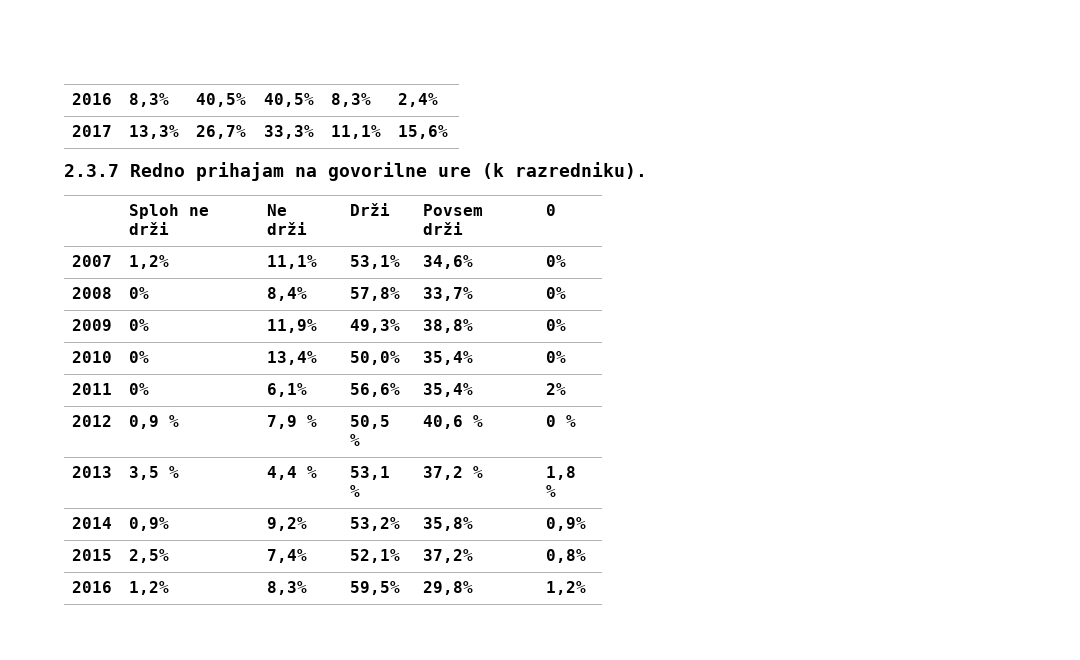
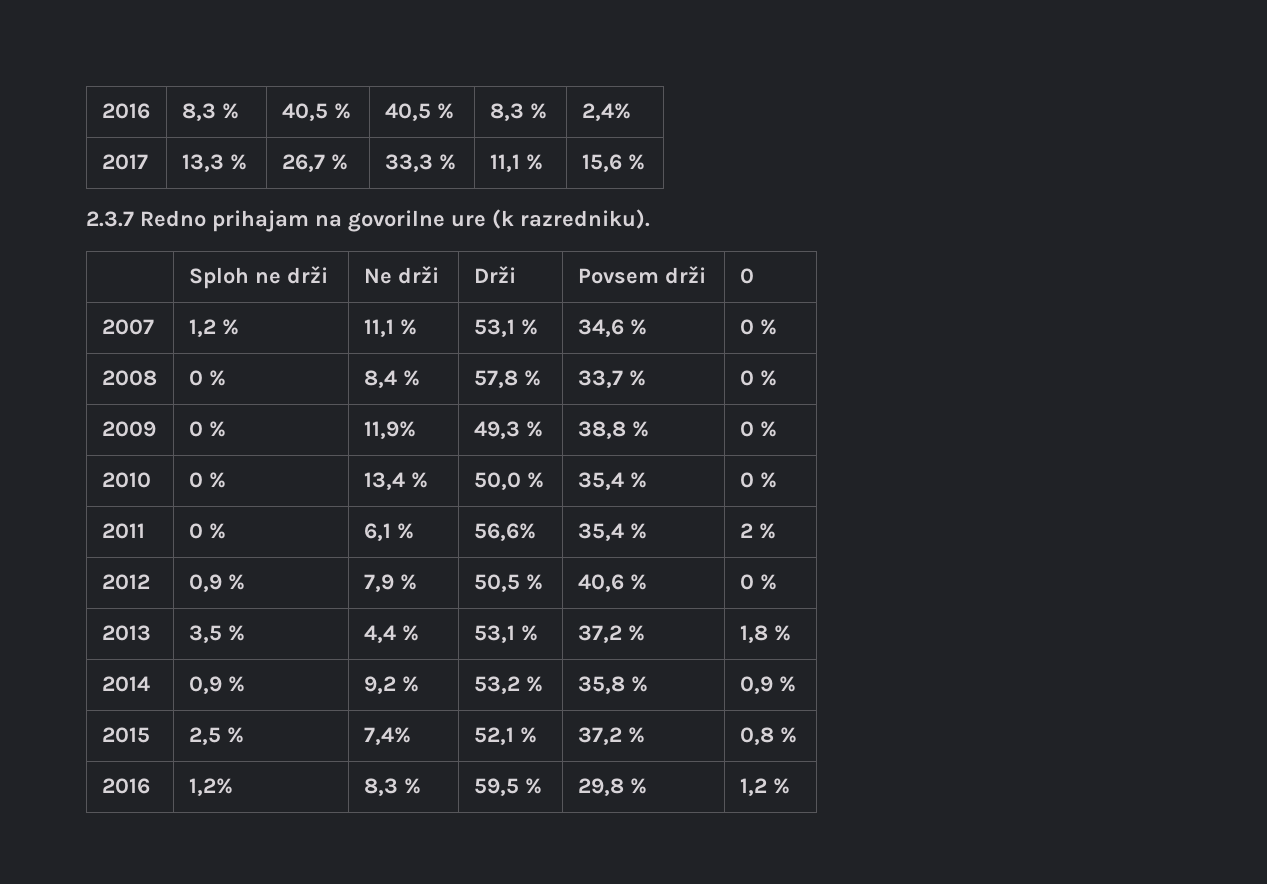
[72,93,113,105] [129,93,170,107] [196,93,247,107] [264,93,315,107] [331,93,372,107] [398,93,439,107] [72,125,113,137] [129,125,180,139] [196,125,247,139] [264,125,315,139] [331,125,382,139] [398,125,449,139] 2016 | 8,3% | 40,5% | 40,5% | 8,3% | 2,4% // 2017 | 13,3% | 26,7% | 33,3% | 11,1% | 15,6% -> [101,103,150,119] [181,103,239,121] [281,103,351,121] [384,103,454,121] [489,103,547,121] [581,103,631,121] [101,154,148,170] [181,154,247,172] [281,154,348,172] [384,154,456,172] [489,154,543,172] [581,154,645,172] 2016 | 8,3 % | 40,5 % | 40,5 % | 8,3 % | 2,4% // 2017 | 13,3 % | 26,7 % | 33,3 % | 11,1 % | 15,6 %
[129,255,170,269] [267,255,318,269] [350,255,401,269] [423,255,474,269] [546,255,567,267] [72,287,113,299] [129,287,150,299] [267,287,308,301] [350,287,401,301] [423,287,474,301] [546,287,567,299] 1,2% | 11,1% | 53,1% | 34,6% | 0% // 2008 | 0% | 8,4% | 57,8% | 33,7% | 0% -> [188,319,239,337] [363,319,417,337] [473,319,538,337] [577,319,647,337] [739,319,777,335] [101,370,157,386] [188,370,226,386] [363,370,420,388] [473,370,541,388] [577,370,646,388] [739,370,777,386] 1,2 % | 11,1 % | 53,1 % | 34,6 % | 0 % // 2008 | 0 % | 8,4 % | 57,8 % | 33,7 % | 0 %
[129,319,150,331] 0% -> [188,421,226,437] 0 %
[350,319,401,333] [423,319,474,333] [546,319,567,331] [72,351,113,363] [129,351,150,363] [267,351,318,365] [350,351,401,365] [423,351,474,365] [546,351,567,363] [72,383,113,395] [129,383,150,395] [267,383,308,397] [350,383,401,397] [423,383,474,397] [546,383,567,395] 49,3% | 38,8% | 0% // 2010 | 0% | 13,4% | 50,0% | 35,4% | 0% // 2011 | 0% | 6,1% | 56,6% | 35,4% | 2% -> [473,421,543,439] [577,421,649,439] [739,421,777,437] [101,472,151,488] [188,472,226,488] [363,472,428,490] [473,472,544,490] [577,472,647,490] [739,472,777,488] [101,523,145,539] [188,523,226,539] [363,523,414,541] [473,523,536,541] [577,523,647,541] [739,523,776,539] 49,3 % | 38,8 % | 0 % // 2010 | 0 % | 13,4 % | 50,0 % | 35,4 % | 0 % // 2011 | 0 % | 6,1 % | 56,6% | 35,4 % | 2 %
[129,517,170,531] [267,517,308,531] [350,517,401,531] [423,517,474,531] [546,517,587,531] 0,9% | 9,2% | 53,2% | 35,8% | 0,9% -> [188,676,245,694] [363,676,419,694] [473,676,543,694] [577,676,648,694] [739,676,796,694] 0,9 % | 9,2 % | 53,2 % | 35,8 % | 0,9 %
[129,549,170,563] 2,5% -> [188,727,244,745] 2,5 %
[350,549,401,563] [423,549,474,563] [546,549,587,563] [72,581,113,593] [129,581,170,595] [267,581,308,595] [350,581,401,595] [423,581,474,595] [546,581,587,595] 52,1% | 37,2% | 0,8% // 2016 | 1,2% | 8,3% | 59,5% | 29,8% | 1,2% -> [473,727,537,745] [577,727,645,745] [739,727,797,745] [101,778,150,794] [188,778,233,796] [363,778,421,796] [473,778,542,796] [577,778,647,796] [739,778,790,796] 52,1 % | 37,2 % | 0,8 % // 2016 | 1,2% | 8,3 % | 59,5 % | 29,8 % | 1,2 %

